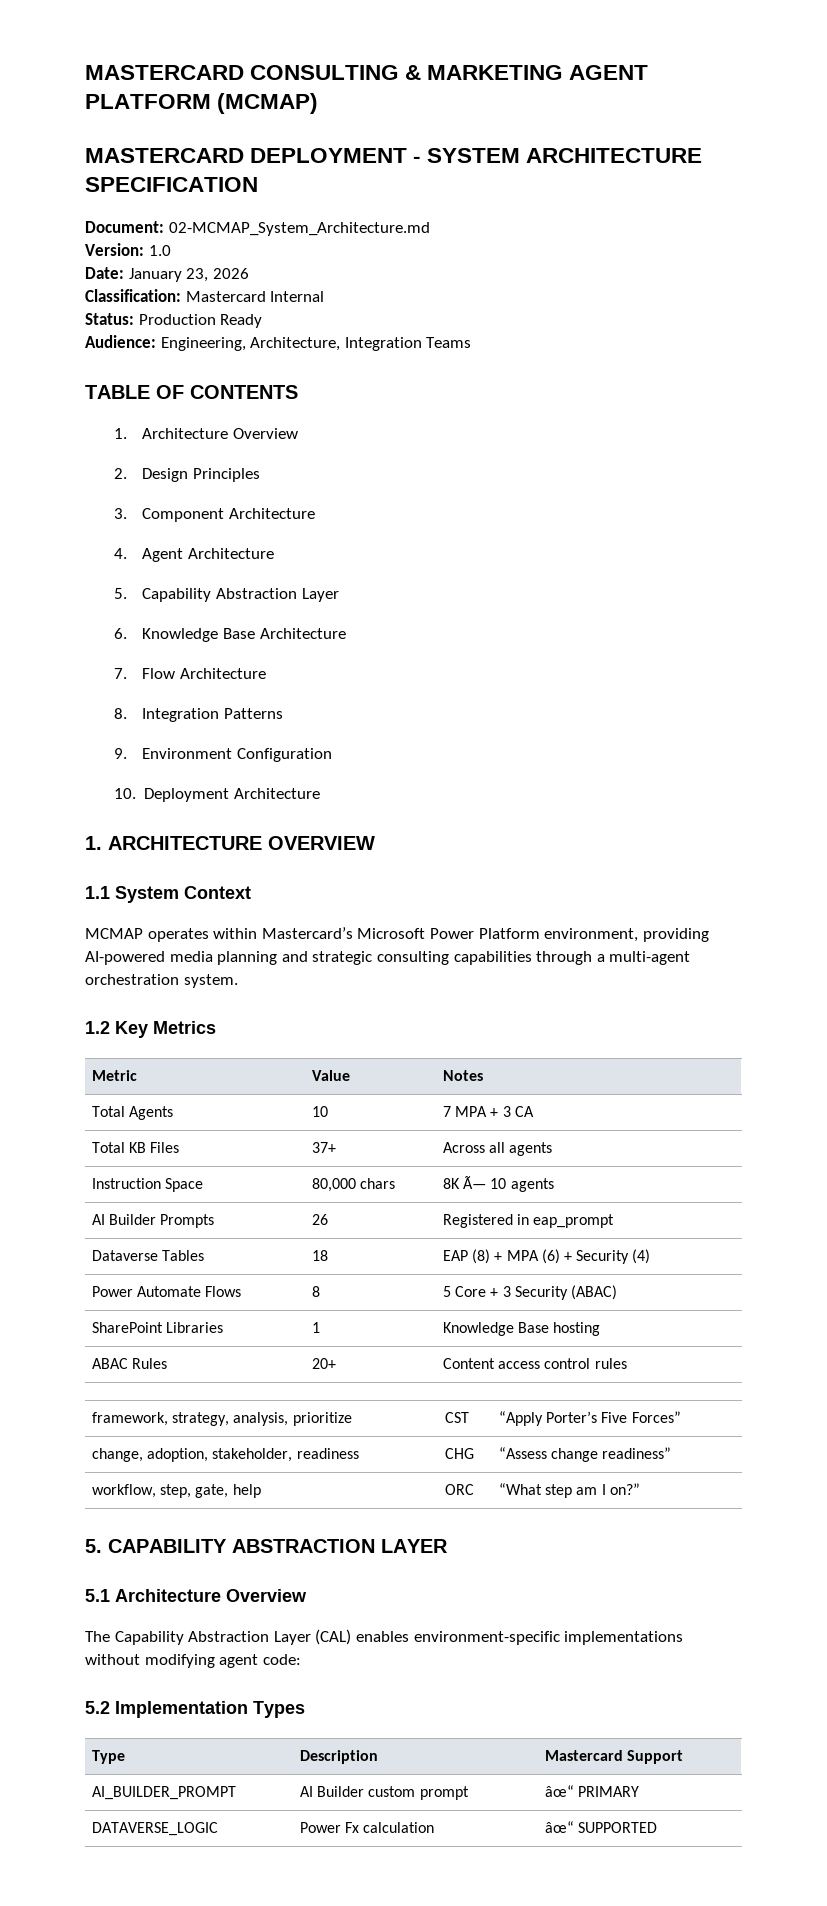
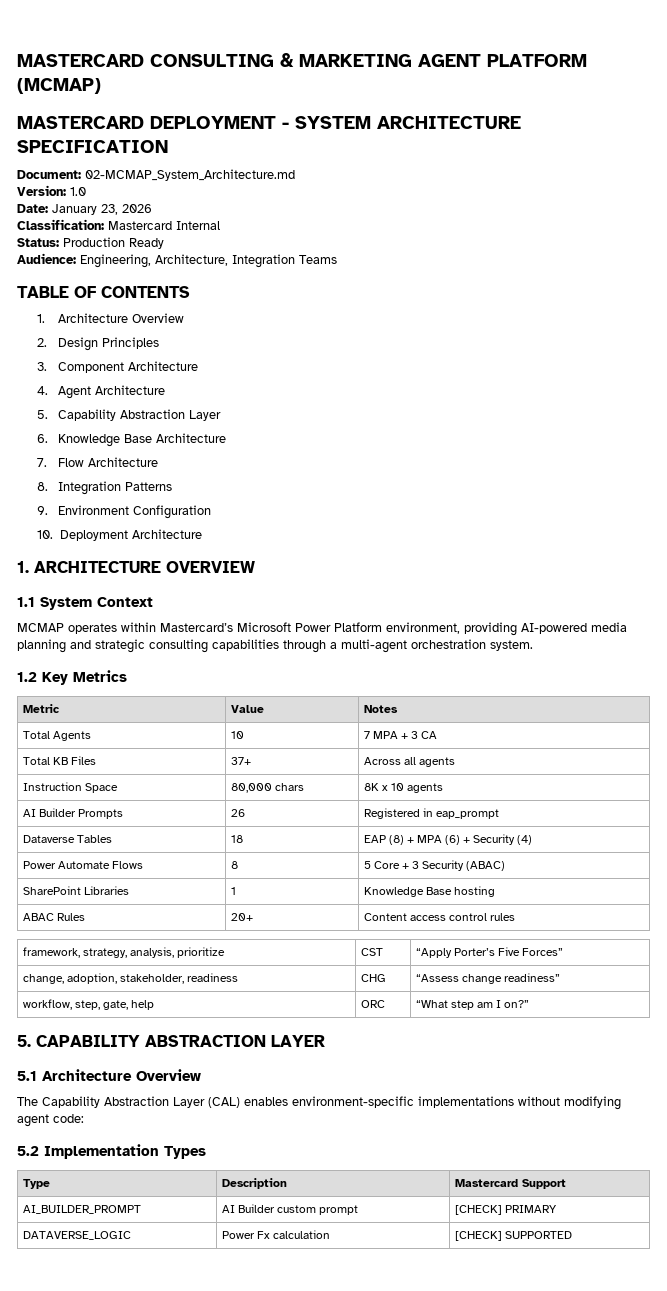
[463,1176,487,1189] Ã— -> [381,785,388,791] x
[545,1785,575,1797] âœ“ -> [454,1205,502,1215] [CHECK]
[545,1821,575,1833] âœ“ -> [454,1231,502,1241] [CHECK]

